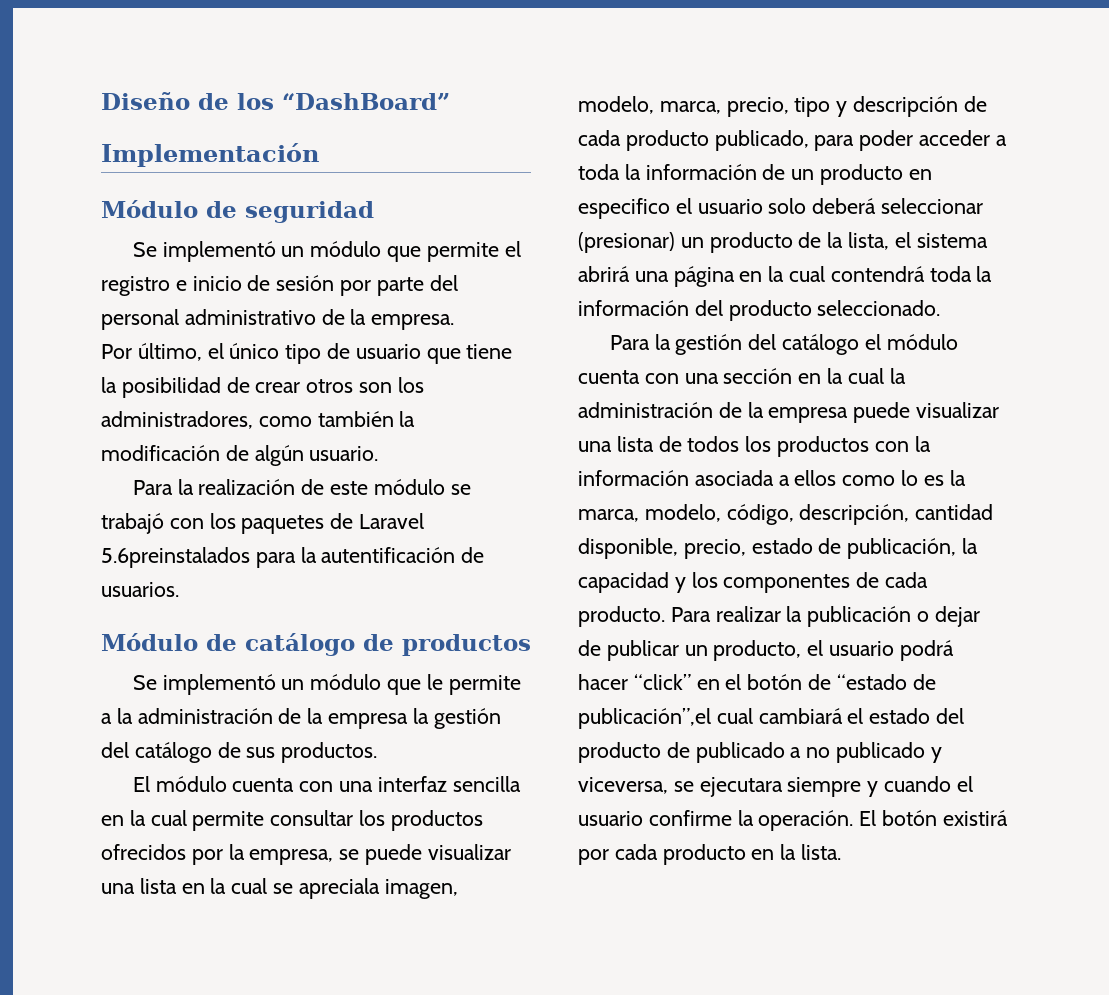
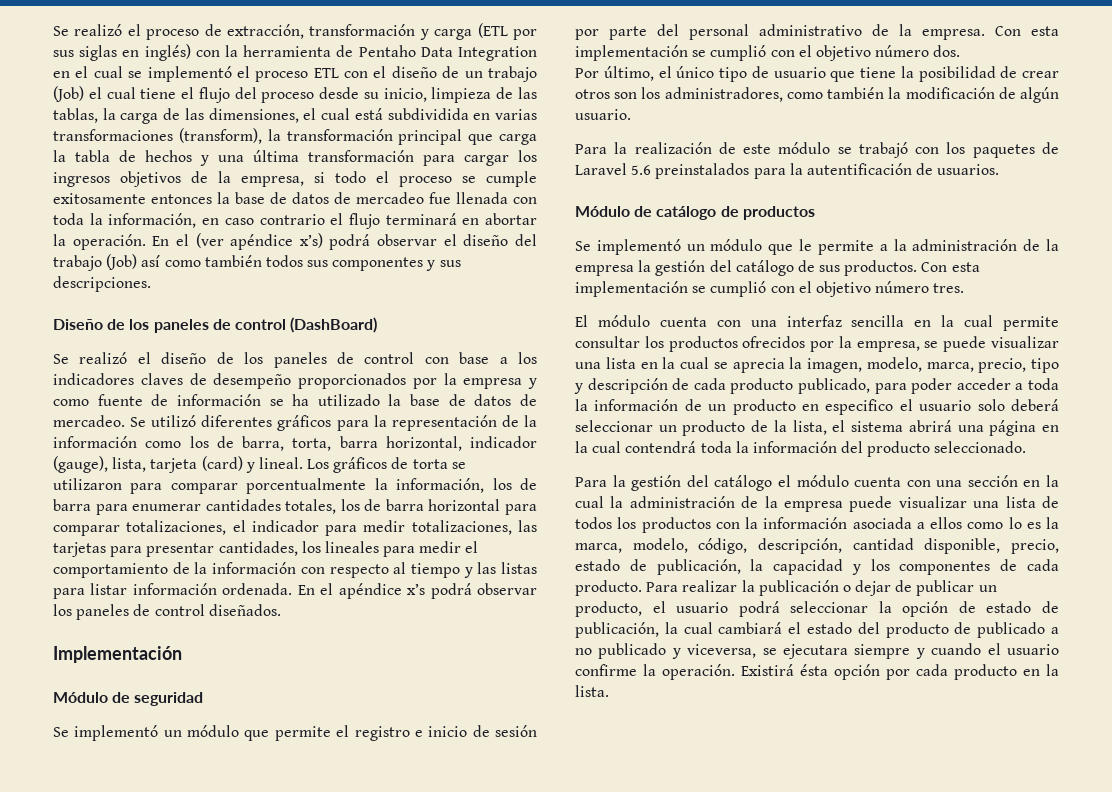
[101,92,450,110] Diseño de los “DashBoard” -> [53,23,537,40] [53,44,537,61] [53,66,537,82] [53,86,537,103] [53,108,538,124] [53,128,537,145] [53,150,537,166] [53,171,537,187] [53,192,537,204] [53,213,537,229] [53,233,537,250] [53,254,461,271] [53,276,151,292] [53,317,378,333] [53,352,537,368] [53,373,537,389] [53,394,537,406] [53,415,537,431] [53,436,537,451] [53,456,466,473] [53,478,537,494] [53,499,537,515] [53,520,537,536] [53,541,479,557] [53,562,537,578] [53,583,537,599] [53,604,281,620] Se realizó el proceso de extracción, transformación y carga (ETL por sus siglas en inglés) con la herramienta de Pentaho Data Integration en el cual se implementó el proceso ETL con el diseño de un trabajo (Job) el cual tiene el flujo del proceso desde su inicio, limpieza de las tablas, la carga de las dimensiones, el cual está subdividida en varias transformaciones (transform), la transformación principal que carga la tabla de hechos y una última transformación para cargar los ingresos objetivos de la empresa, si todo el proceso se cumple exitosamente entonces la base de datos de mercadeo fue llenada con toda la información, en caso contrario el flujo terminará en abortar la operación. En el (ver apéndice x’s) podrá observar el diseño del trabajo (Job) así como también todos sus componentes y sus descripciones. // Diseño de los paneles de control (DashBoard) // Se realizó el diseño de los paneles de control con base a los indicadores claves de desempeño proporcionados por la empresa y como fuente de información se ha utilizado la base de datos de mercadeo. Se utilizó diferentes gráficos para la representación de la información como los de barra, torta, barra horizontal, indicador (gauge), lista, tarjeta (card) y lineal. Los gráficos de torta se utilizaron para comparar porcentualmente la información, los de barra para enumerar cantidades totales, los de barra horizontal para comparar totalizaciones, el indicador para medir totalizaciones, las tarjetas para presentar cantidades, los lineales para medir el comportamiento de la información con respecto al tiempo y las listas para listar información ordenada. En el apéndice x’s podrá observar los paneles de control diseñados.
(455, 322) none -> [995,26,1059,36] [575,45,961,61] Con esta implementación se cumplió con el objetivo número dos.
[101,547,250,568] 5.6preinstalados -> [631,163,750,179] 5.6 preinstalados
(378, 752) none -> [921,262,980,272] [575,281,965,297] Con esta implementación se cumplió con el objetivo número tres.
[298,878,380,899] apreciala -> [732,357,803,373] aprecia la
[578,232,675,253] (presionar) -> (653, 426) none
[578,674,936,690] [578,708,711,729] hacer “click” en el botón de “estado de publicación”,el -> [790,601,1059,617] [575,622,678,638] seleccionar la opción de estado de publicación, la
[859,810,1008,826] El botón existirá -> [741,664,880,680] Existirá ésta opción

